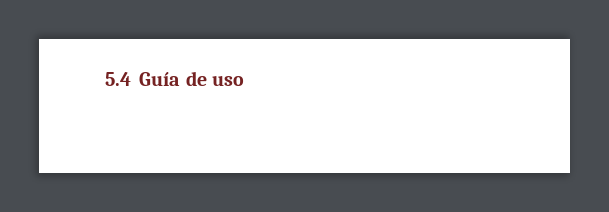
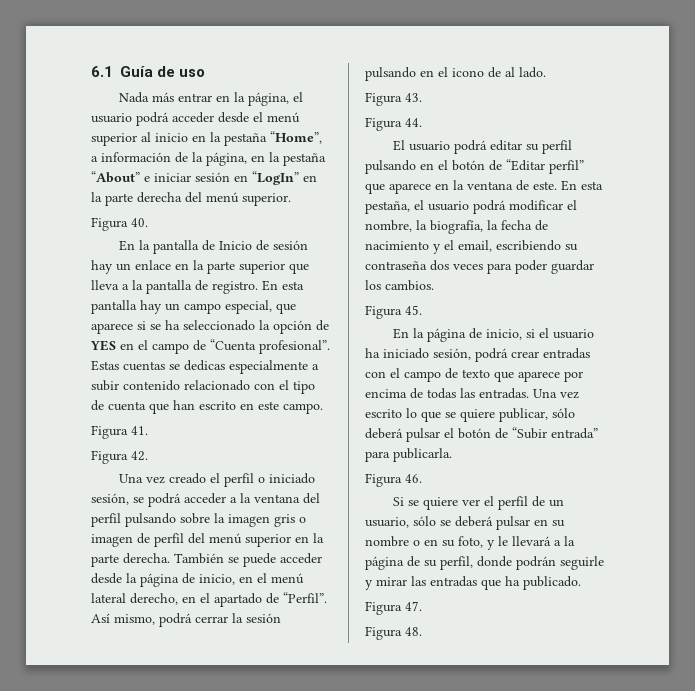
[105,72,131,86] 5.4 -> [91,66,113,77] 6.1
(244, 81) none -> [119,92,304,106] [91,112,300,126] [91,131,322,146] [91,152,326,166] [91,171,317,185] [91,192,291,206] [91,217,148,231] [119,240,309,254] [91,260,309,274] [91,280,304,294] [91,300,296,314] [91,320,329,334] [90,339,330,354] [91,360,319,374] [91,380,315,394] [91,400,323,414] [91,425,148,439] [91,450,148,464] [119,473,316,487] [91,493,320,507] [91,513,306,527] [91,533,324,547] [91,553,322,567] [91,573,304,587] [91,592,327,607] [91,613,281,627] [365,67,546,81] [365,92,422,106] [365,117,422,131] [393,140,573,154] [365,159,584,174] [365,180,603,194] [365,200,577,214] [365,220,548,234] [365,240,578,254] [365,260,594,274] [365,280,434,291] [365,305,422,319] [393,328,595,342] [365,348,590,362] [365,368,583,382] [365,388,579,399] [365,408,575,422] [365,427,598,442] [365,448,452,462] [365,473,422,487] [393,496,565,510] [365,516,565,530] [365,536,575,550] [365,556,604,570] [365,576,581,590] [365,601,422,615] [365,626,422,640] // Nada más entrar en la página, el usuario podrá acceder desde el menú superior al inicio en la pestaña “Home”, a información de la página, en la pestaña “About” e iniciar sesión en “LogIn” en la parte derecha del menú superior. // Figura 40. // En la pantalla de Inicio de sesión hay un enlace en la parte superior que lleva a la pantalla de registro. En esta pantalla hay un campo especial, que aparece si se ha seleccionado la opción de YES en el campo de “Cuenta profesional”. Estas cuentas se dedicas especialmente a subir contenido relacionado con el tipo de cuenta que han escrito en este campo. // Figura 41. // Figura 42. // Una vez creado el perfil o iniciado sesión, se podrá acceder a la ventana del perfil pulsando sobre la imagen gris o imagen de perfil del menú superior en la parte derecha. También se puede acceder desde la página de inicio, en el menú lateral derecho, en el apartado de “Perfil”. Así mismo, podrá cerrar la sesión pulsando en el icono de al lado. // Figura 43. // Figura 44. // El usuario podrá editar su perfil pulsando en el botón de “Editar perfil” que aparece en la ventana de este. En esta pestaña, el usuario podrá modificar el nombre, la biografía, la fecha de nacimiento y el email, escribiendo su contraseña dos veces para poder guardar los cambios. // Figura 45. // En la página de inicio, si el usuario ha iniciado sesión, podrá crear entradas con el campo de texto que aparece por encima de todas las entradas. Una vez escrito lo que se quiere publicar, sólo deberá pulsar el botón de “Subir entrada” para publicarla. // Figura 46. // Si se quiere ver el perfil de un usuario, sólo se deberá pulsar en su nombre o en su foto, y le llevará a la página de su perfil, donde podrán seguirle y mirar las entradas que ha publicado. // Figura 47. // Figura 48.

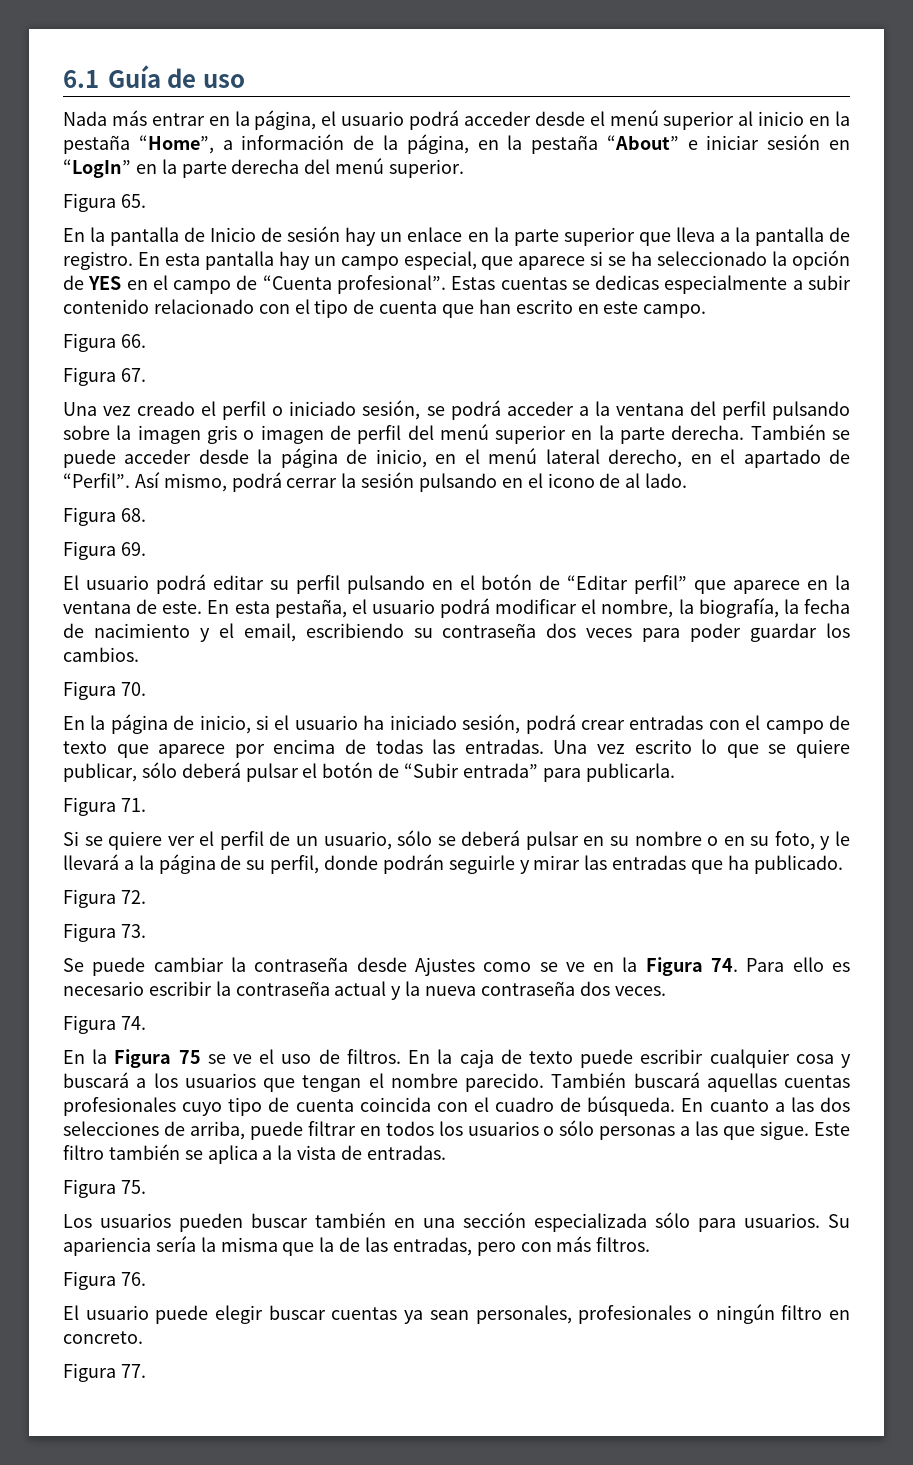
[131,218,148,227] 40. -> [120,194,146,208] 65.
[131,426,148,435] [91,450,148,464] 41. // Figura 42. -> [120,334,146,348] [63,367,146,386] 66. // Figura 67.
[405,93,422,102] [365,117,422,131] 43. // Figura 44. -> [120,508,146,522] [63,541,146,560] 68. // Figura 69.
[405,305,422,315] 45. -> [120,682,146,696] 70.
[405,474,422,483] 46. -> [120,798,146,812] 71.
[405,601,422,611] [365,626,422,640] 47. // Figura 48. -> [120,890,146,904] [63,923,146,942] [63,957,850,976] [63,981,666,1000] [63,1015,146,1034] [63,1049,852,1068] [63,1072,850,1092] [63,1096,850,1116] [63,1120,850,1140] [63,1144,446,1164] [63,1179,146,1198] [63,1212,850,1232] [63,1236,651,1256] [63,1271,146,1290] [63,1304,851,1324] [63,1331,143,1344] [63,1363,146,1382] 72. // Figura 73. // Se puede cambiar la contraseña desde Ajustes como se ve en la Figura 74. Para ello es necesario escribir la contraseña actual y la nueva contraseña dos veces. // Figura 74. // En la Figura 75 se ve el uso de filtros. En la caja de texto puede escribir cualquier cosa y buscará a los usuarios que tengan el nombre parecido. También buscará aquellas cuentas profesionales cuyo tipo de cuenta coincida con el cuadro de búsqueda. En cuanto a las dos selecciones de arriba, puede filtrar en todos los usuarios o sólo personas a las que sigue. Este filtro también se aplica a la vista de entradas. // Figura 75. // Los usuarios pueden buscar también en una sección especializada sólo para usuarios. Su apariencia sería la misma que la de las entradas, pero con más filtros. // Figura 76. // El usuario puede elegir buscar cuentas ya sean personales, profesionales o ningún filtro en concreto. // Figura 77.

